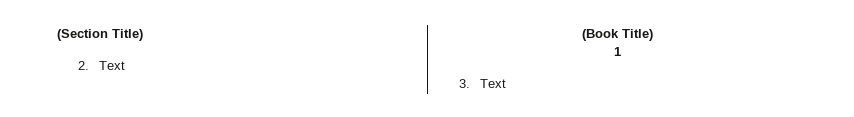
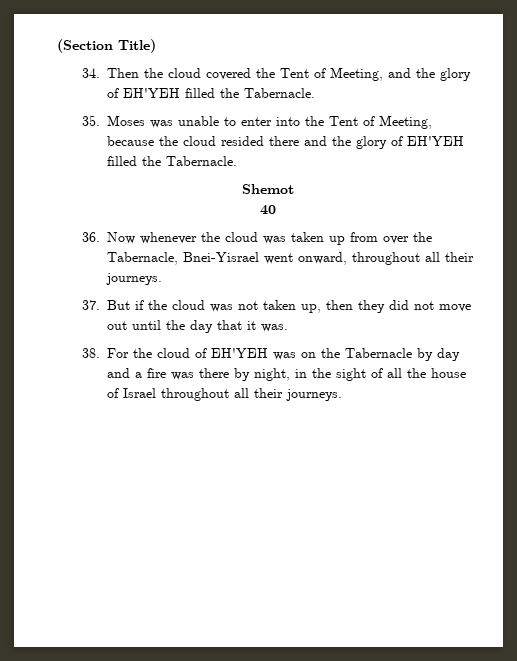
[77,61,125,70] [581,29,653,41] [613,47,621,56] [458,79,506,88] 2. Text // (Book Title) // 1 // 3. Text -> [81,67,471,81] [106,88,315,98] [81,115,432,129] [106,136,464,149] [106,156,237,166] [242,184,294,194] [260,205,276,215] [81,232,432,245] [106,252,474,265] [105,273,162,285] [81,300,471,313] [106,320,288,333] [81,348,460,361] [106,368,466,381] [106,388,342,401] 34. Then the cloud covered the Tent of Meeting, and the glory of EH'YEH filled the Tabernacle. // 35. Moses was unable to enter into the Tent of Meeting, because the cloud resided there and the glory of EH'YEH filled the Tabernacle. // Shemot // 40 // 36. Now whenever the cloud was taken up from over the Tabernacle, Bnei-Yisrael went onward, throughout all their journeys. // 37. But if the cloud was not taken up, then they did not move out until the day that it was. // 38. For the cloud of EH'YEH was on the Tabernacle by day and a fire was there by night, in the sight of all the house of Israel throughout all their journeys.

